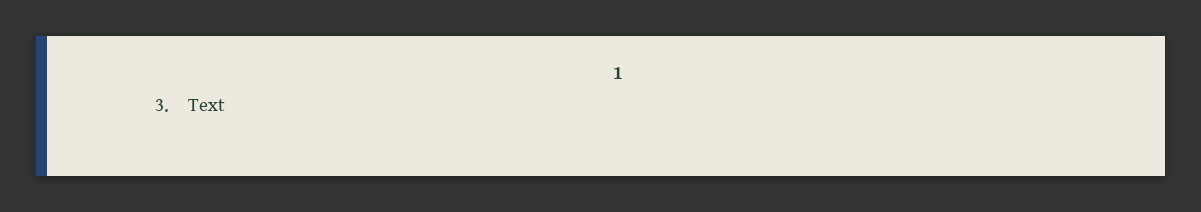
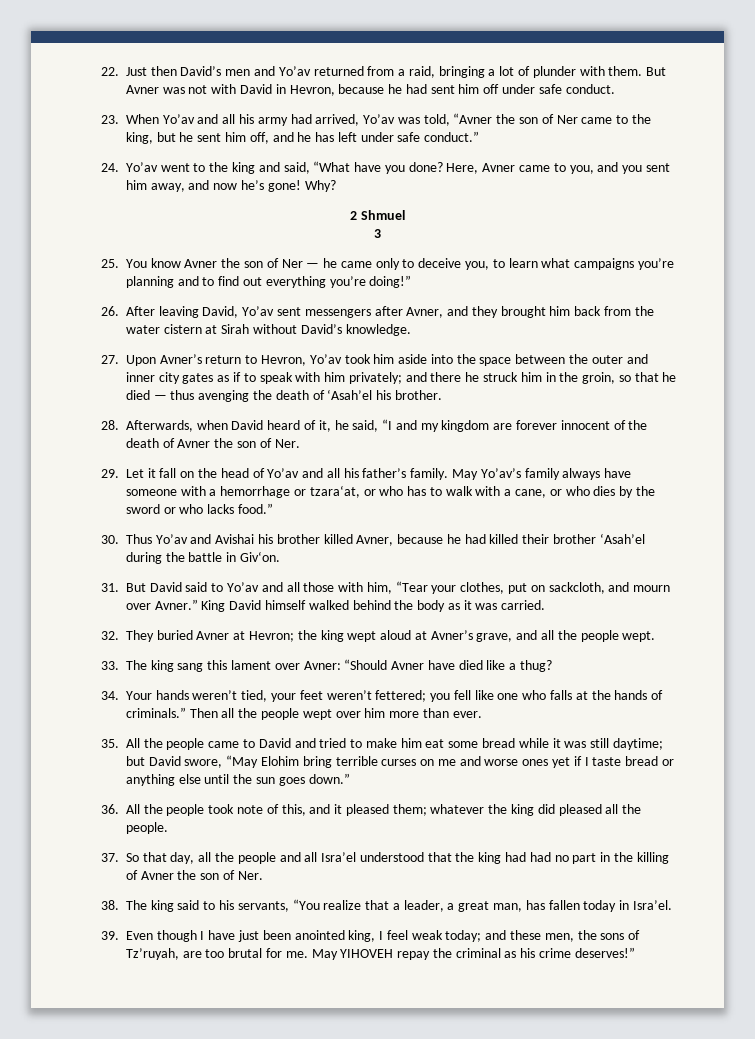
[612,67,623,79] [155,99,226,112] 1 // 3. Text -> [100,66,667,78] [125,84,615,96] [100,113,651,126] [125,131,480,144] [100,161,670,174] [125,180,336,192] [350,210,405,220] [374,229,381,238] [100,258,674,270] [125,275,412,288] [100,306,654,318] [125,324,411,336] [100,354,648,366] [125,372,677,384] [125,389,442,402] [100,419,648,432] [125,438,300,448] [100,468,632,480] [125,485,655,498] [125,503,273,514] [100,533,645,546] [125,551,280,564] [100,581,671,594] [125,599,546,612] [100,630,656,642] [100,659,552,672] [100,690,664,702] [125,707,482,720] [100,738,663,750] [125,755,674,768] [125,773,350,786] [100,804,642,816] [125,822,168,834] [100,852,669,864] [125,870,263,880] [100,899,672,912] [100,930,641,942] [125,947,635,960] 22. Just then David’s men and Yo’av returned from a raid, bringing a lot of plunder with them. But Avner was not with David in Hevron, because he had sent him off under safe conduct. // 23. When Yo’av and all his army had arrived, Yo’av was told, “Avner the son of Ner came to the king, but he sent him off, and he has left under safe conduct.” // 24. Yo’av went to the king and said, “What have you done? Here, Avner came to you, and you sent him away, and now he’s gone! Why? // 2 Shmuel // 3 // 25. You know Avner the son of Ner — he came only to deceive you, to learn what campaigns you’re planning and to find out everything you’re doing!” // 26. After leaving David, Yo’av sent messengers after Avner, and they brought him back from the water cistern at Sirah without David’s knowledge. // 27. Upon Avner’s return to Hevron, Yo’av took him aside into the space between the outer and inner city gates as if to speak with him privately; and there he struck him in the groin, so that he died — thus avenging the death of ‘Asah’el his brother. // 28. Afterwards, when David heard of it, he said, “I and my kingdom are forever innocent of the death of Avner the son of Ner. // 29. Let it fall on the head of Yo’av and all his father’s family. May Yo’av’s family always have someone with a hemorrhage or tzara‘at, or who has to walk with a cane, or who dies by the sword or who lacks food.” // 30. Thus Yo’av and Avishai his brother killed Avner, because he had killed their brother ‘Asah’el during the battle in Giv‘on. // 31. But David said to Yo’av and all those with him, “Tear your clothes, put on sackcloth, and mourn over Avner.” King David himself walked behind the body as it was carried. // 32. They buried Avner at Hevron; the king wept aloud at Avner’s grave, and all the people wept. // 33. The king sang this lament over Avner: “Should Avner have died like a thug? // 34. Your hands weren’t tied, your feet weren’t fettered; you fell like one who falls at the hands of criminals.” Then all the people wept over him more than ever. // 35. All the people came to David and tried to make him eat some bread while it was still daytime; but David swore, “May Elohim bring terrible curses on me and worse ones yet if I taste bread or anything else until the sun goes down.” // 36. All the people took note of this, and it pleased them; whatever the king did pleased all the people. // 37. So that day, all the people and all Isra’el understood that the king had had no part in the killing of Avner the son of Ner. // 38. The king said to his servants, “You realize that a leader, a great man, has fallen today in Isra’el. // 39. Even though I have just been anointed king, I feel weak today; and these men, the sons of Tz’ruyah, are too brutal for me. May YIHOVEH repay the criminal as his crime deserves!”

